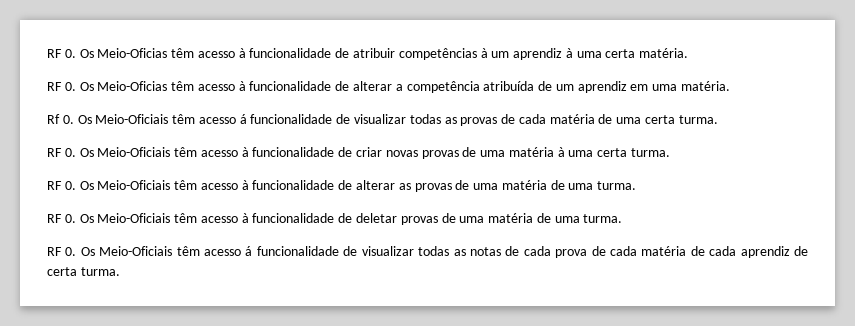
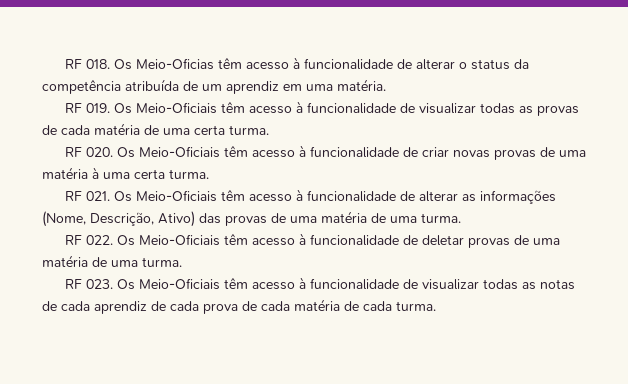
[47,48,689,60] [47,82,76,91] RF 0. Os Meio-Oficias têm acesso à funcionalidade de atribuir competências à um aprendiz à uma certa matéria. // RF 0. -> [65,59,111,69] RF 018.
[395,84,403,91] a -> [459,59,530,70] o status da
[47,114,247,124] Rf 0. Os Meio-Oficiais têm acesso á -> [65,101,304,114] RF 019. Os Meio-Oficiais têm acesso à
[64,148,76,157] 0. -> [86,147,114,157] 020.
[64,181,76,190] 0. -> [86,191,111,201] 021.
[414,180,637,192] [47,214,76,223] provas de uma matéria de uma turma. // RF 0. -> [480,190,557,204] [42,211,461,227] [65,235,114,245] informações (Nome, Descrição, Ativo) das provas de uma matéria de uma turma. // RF 022.
[65,246,253,256] 0. Os Meio-Oficiais têm acesso á -> [86,277,307,290] 023. Os Meio-Oficiais têm acesso à
(551, 251) none -> [94,301,199,314] aprendiz de cada
[740,246,808,258] [47,267,77,276] aprendiz de certa -> (392, 306) none

